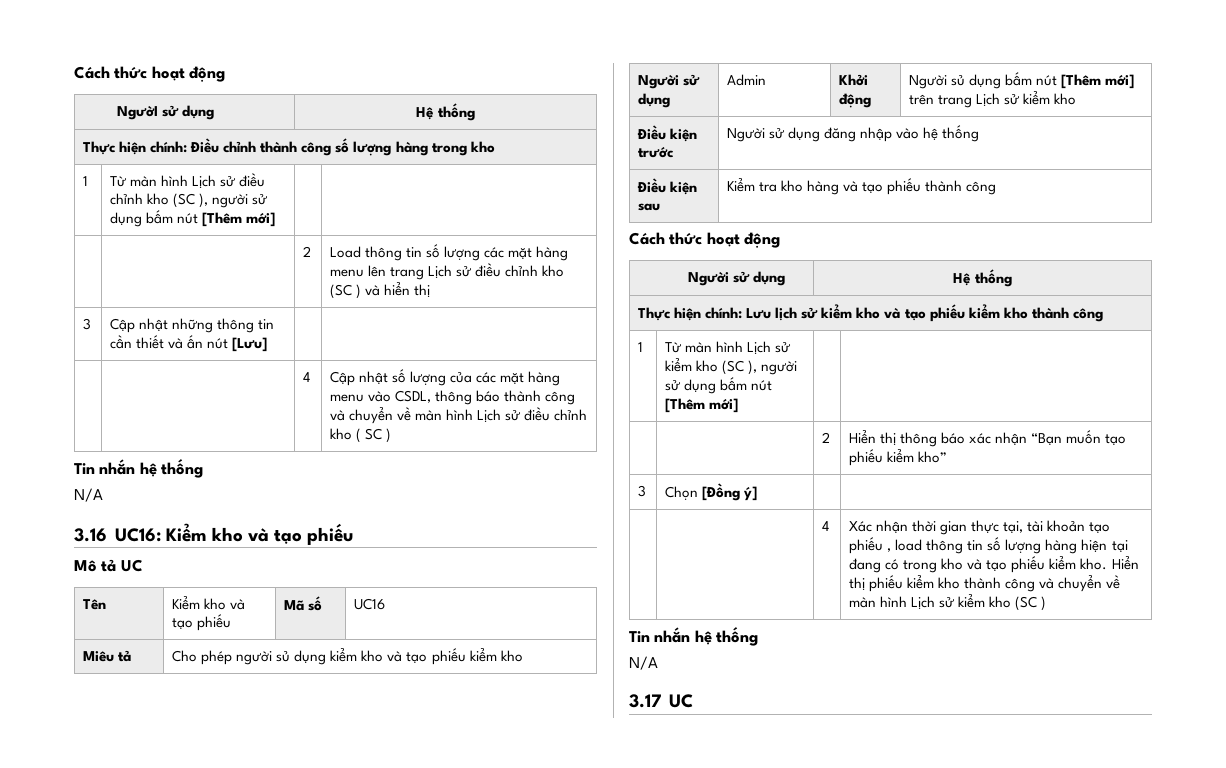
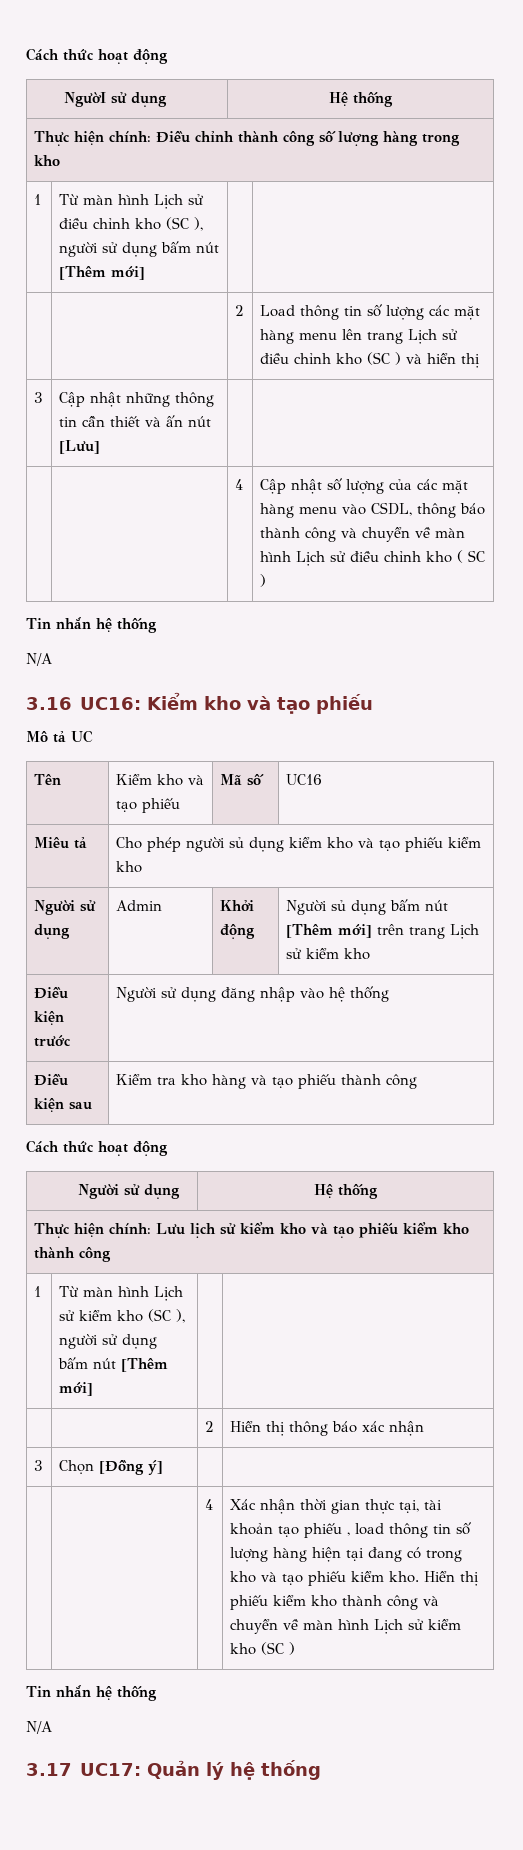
[1031,430,1127,445] [849,449,948,466] “Bạn muốn tạo phiếu kiểm kho” -> (424, 1428) none
[669,694,694,708] UC -> [79,1760,321,1780] UC17: Quản lý hệ thống

